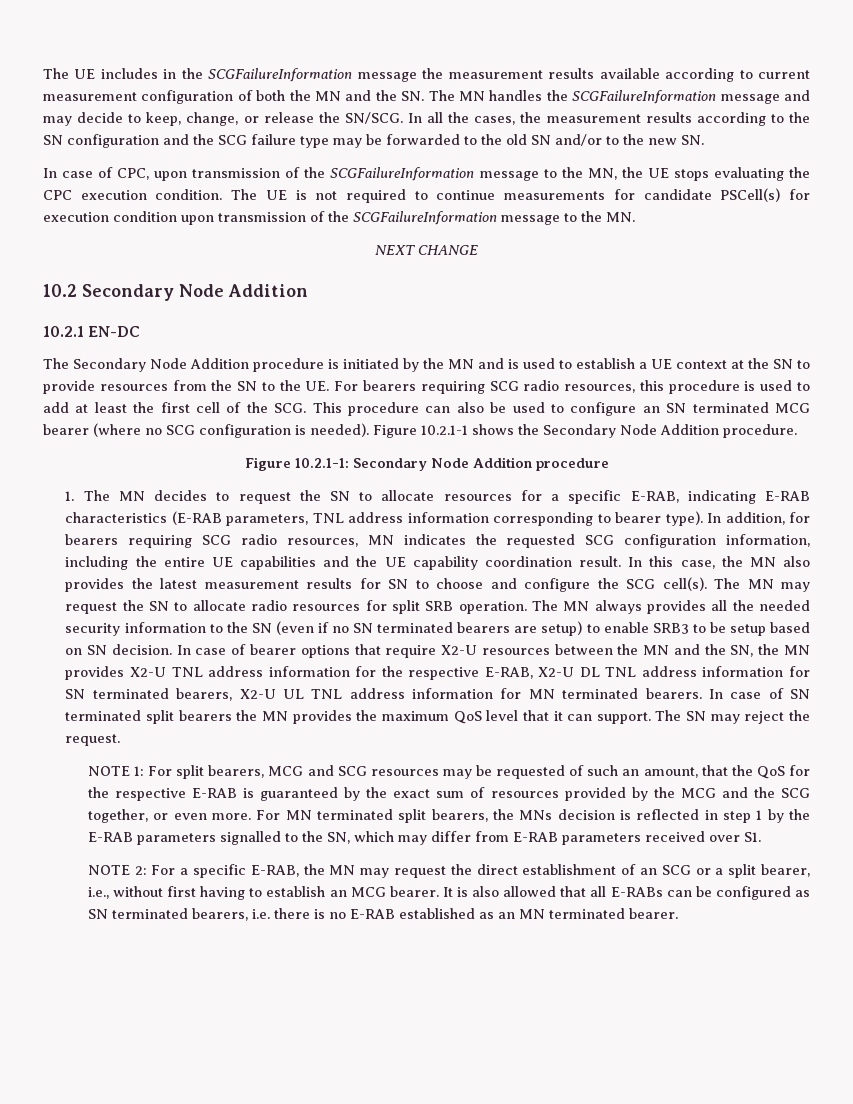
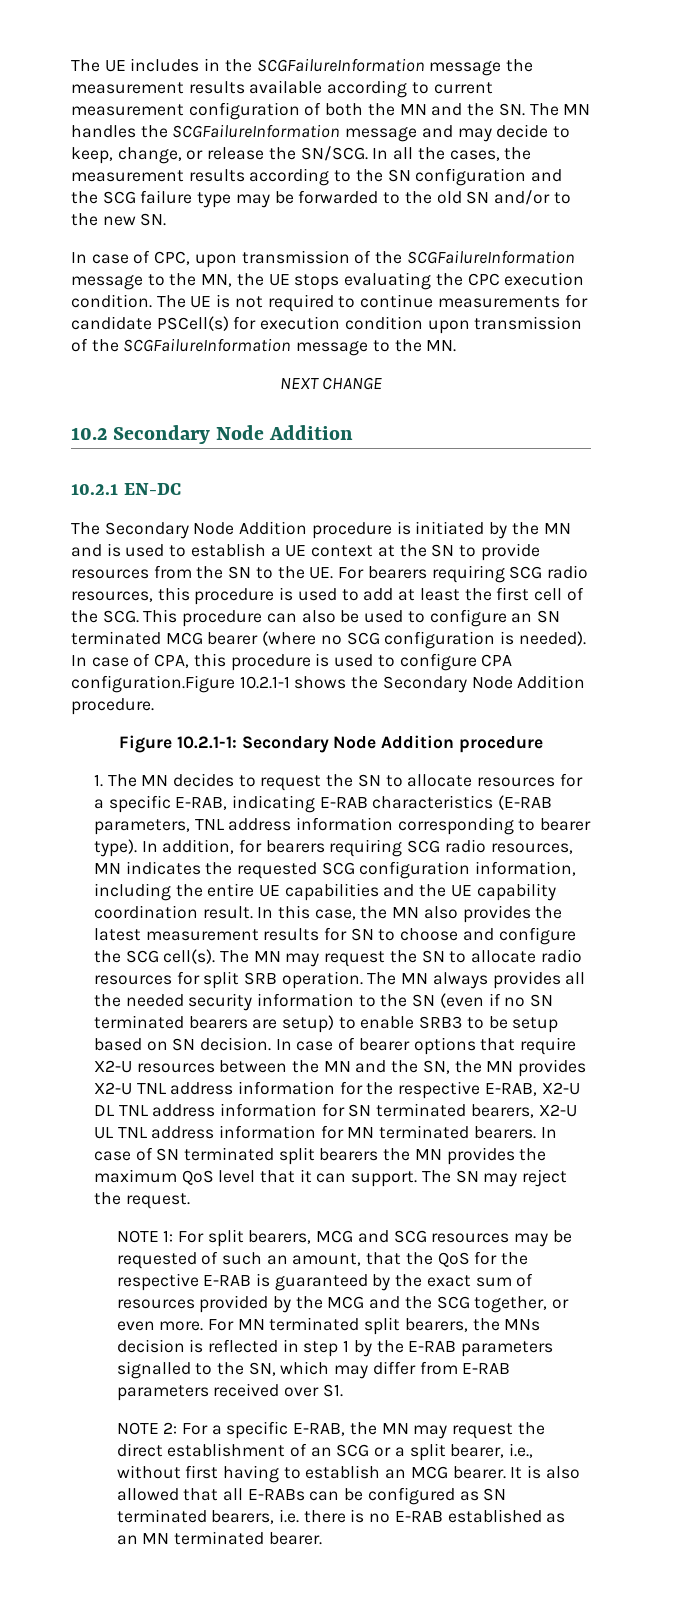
[373,425,417,438] Figure -> [71,653,513,671] [71,675,235,693] In case of CPA, this procedure is used to configure CPA configuration.Figure

